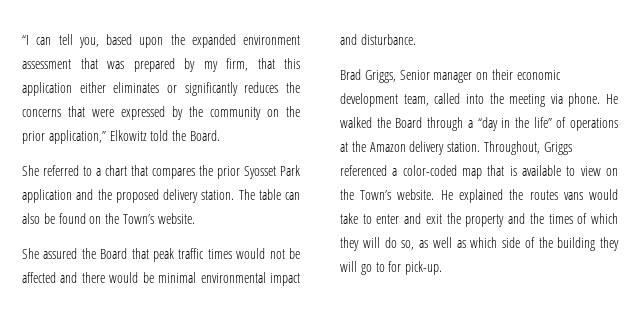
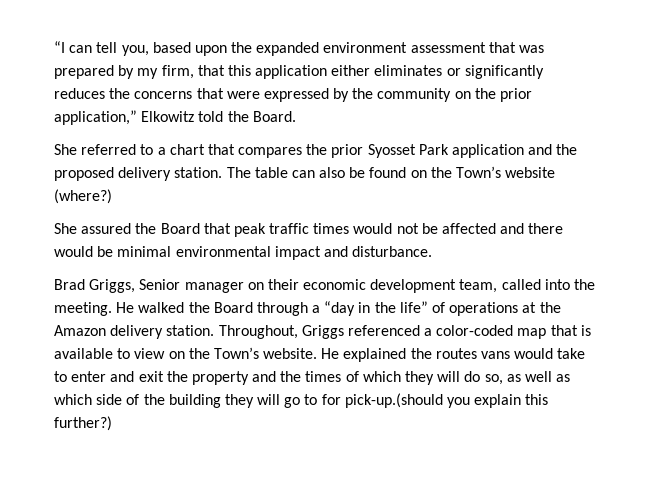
[157,213,195,224] website. -> [505,167,556,178] [54,189,112,204] website (where?)
[509,93,601,107] meeting via phone. -> [54,302,112,316] meeting.
[405,261,443,275] pick-up. -> [344,393,549,408] [54,416,112,431] pick-up.(should you explain this further?)

